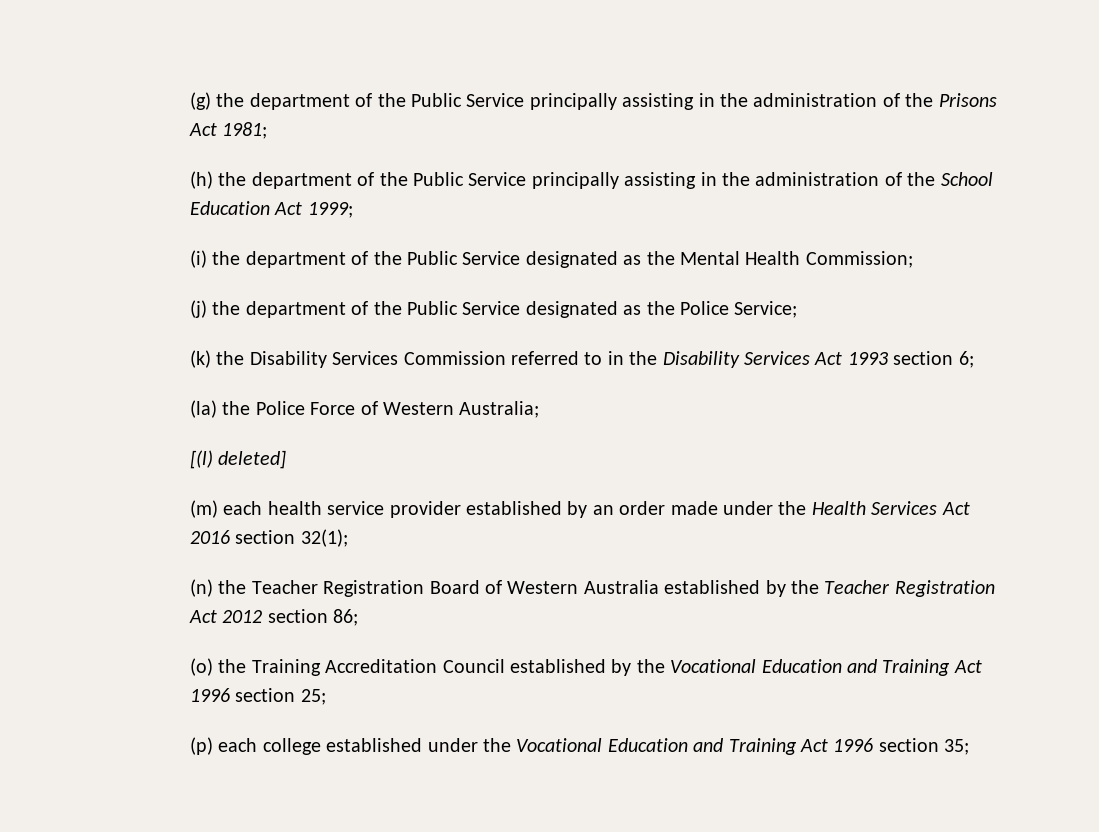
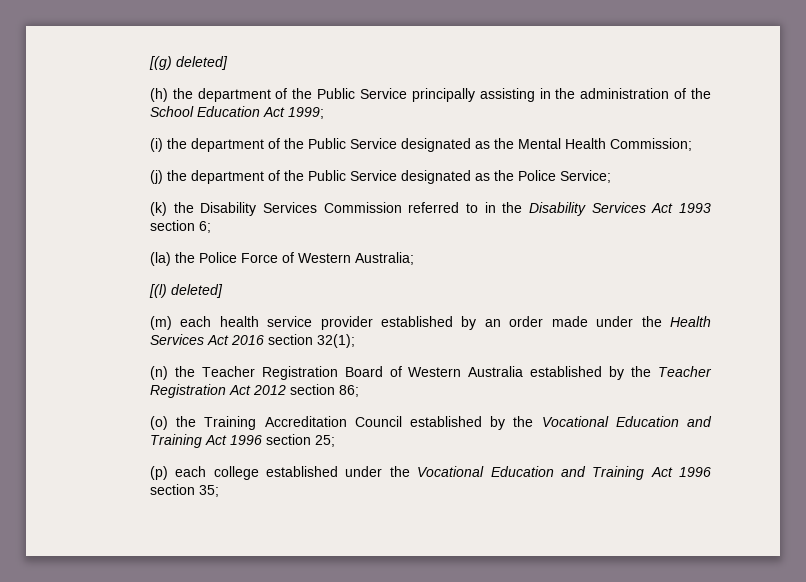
[189,92,997,110] [188,122,268,139] (g) the department of the Public Service principally assisting in the administration of the Prisons Act 1981; -> [148,56,228,70] [(g) deleted]

